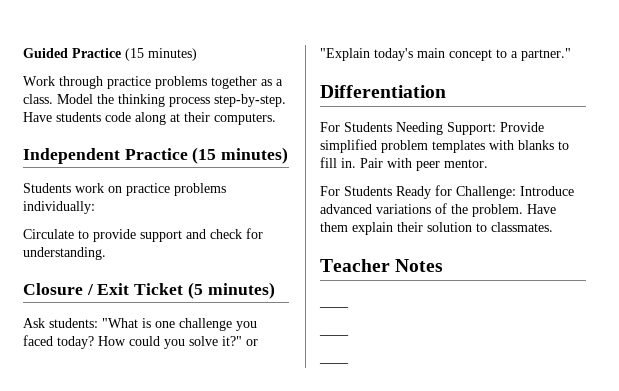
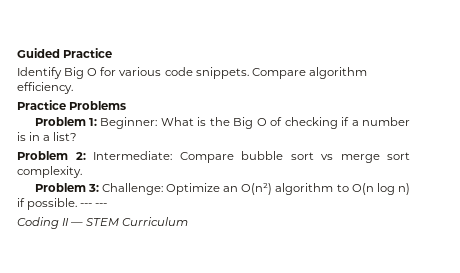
[125,48,197,61] [23,76,283,89] [23,94,286,107] [23,112,276,125] [23,147,289,164] [23,183,226,196] [23,201,95,214] [23,228,263,242] [23,247,106,260] [23,282,275,299] [23,318,257,331] [23,335,258,349] [320,48,571,61] [320,85,446,98] [320,122,544,135] [320,139,569,153] [320,157,488,171] [320,185,574,199] [320,203,556,217] [320,222,553,235] [320,259,444,272] [319,306,349,308] [319,334,349,336] [319,362,349,364] (15 minutes) // Work through practice problems together as a class. Model the thinking process step-by-step. Have students code along at their computers. // Independent Practice (15 minutes) // Students work on practice problems individually: // Circulate to provide support and check for understanding. // Closure / Exit Ticket (5 minutes) // Ask students: "What is one challenge you faced today? How could you solve it?" or "Explain today's main concept to a partner." // Differentiation // For Students Needing Support: Provide simplified problem templates with blanks to fill in. Pair with peer mentor. // For Students Ready for Challenge: Introduce advanced variations of the problem. Have them explain their solution to classmates. // Teacher Notes // ____ // ____ // ____ -> [17,67,367,79] [17,82,73,94] [17,100,127,110] [34,117,411,129] [17,132,78,141] [17,151,410,163] [17,166,82,178] [34,183,410,195] [17,198,108,210] [17,217,189,229] // Identify Big O for various code snippets. Compare algorithm efficiency. // Practice Problems // Problem 1: Beginner: What is the Big O of checking if a number is in a list? // Problem 2: Intermediate: Compare bubble sort vs merge sort complexity. // Problem 3: Challenge: Optimize an O(n²) algorithm to O(n log n) if possible. --- --- // Coding II — STEM Curriculum

